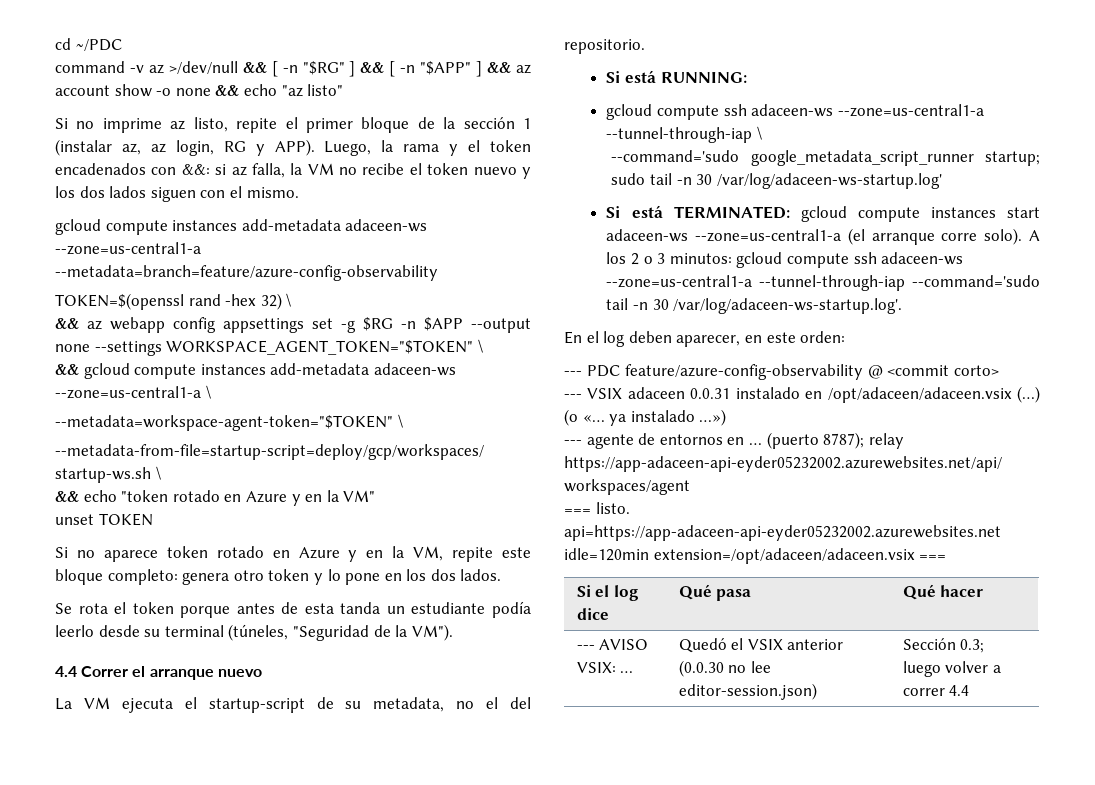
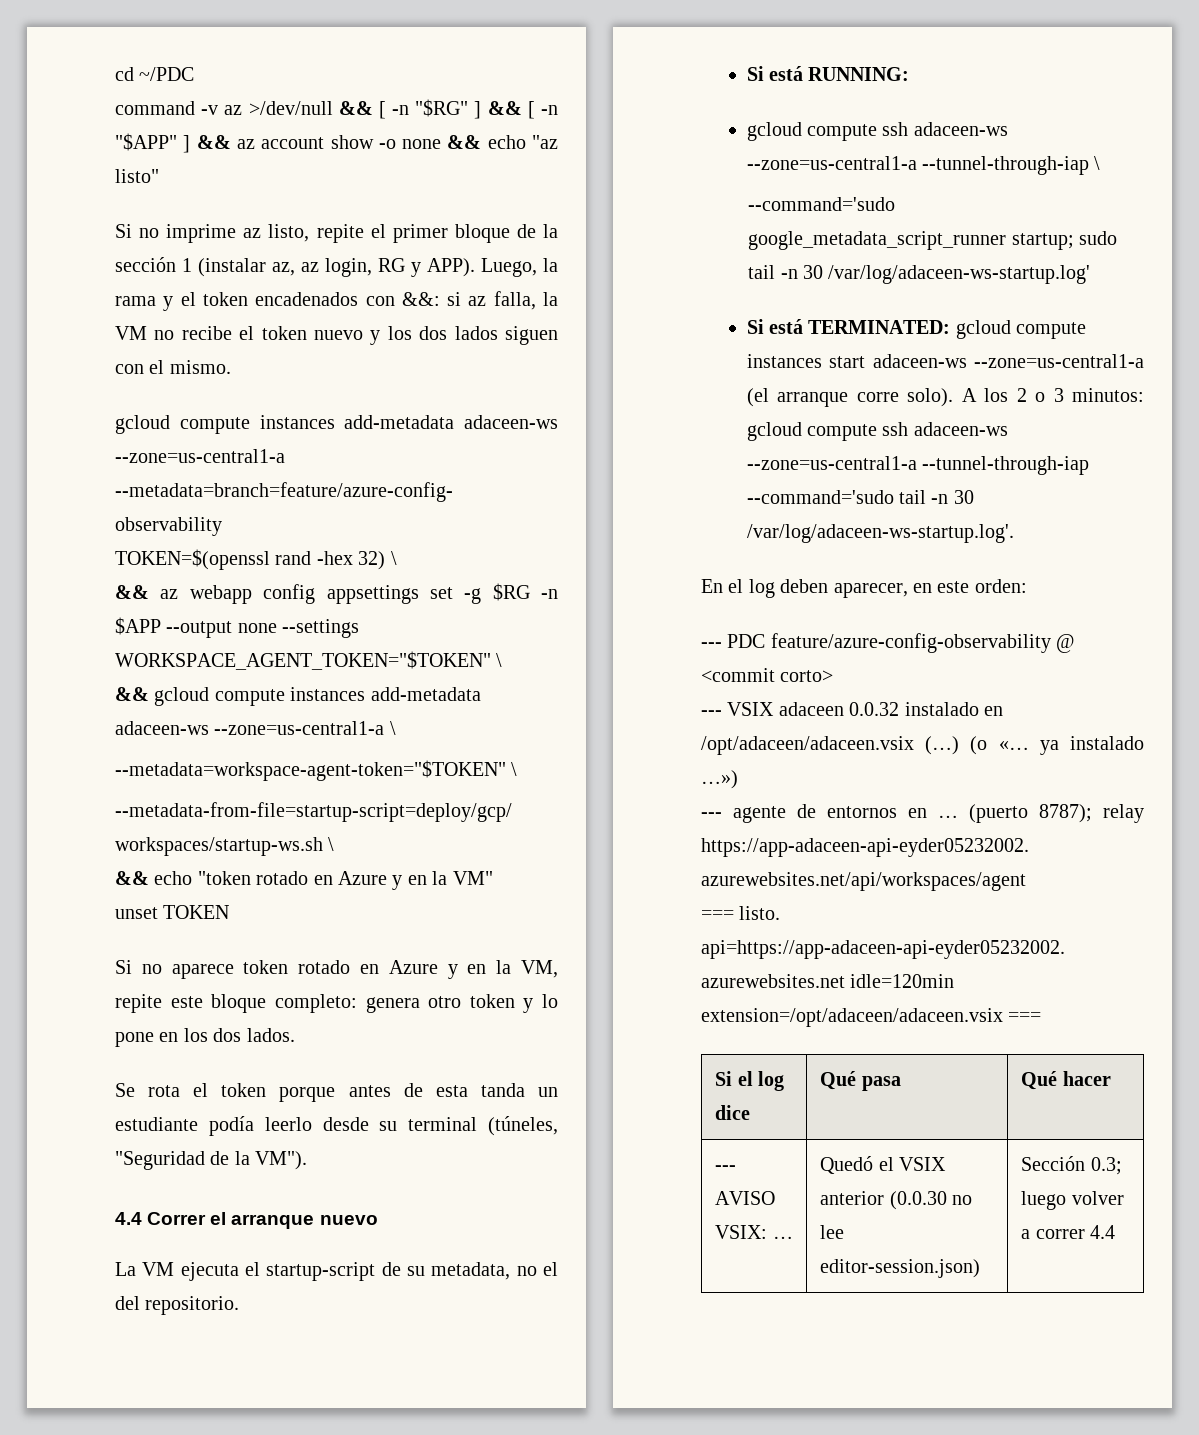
[690,388,731,399] 0.0.31 -> [849,702,900,716] 0.0.32

